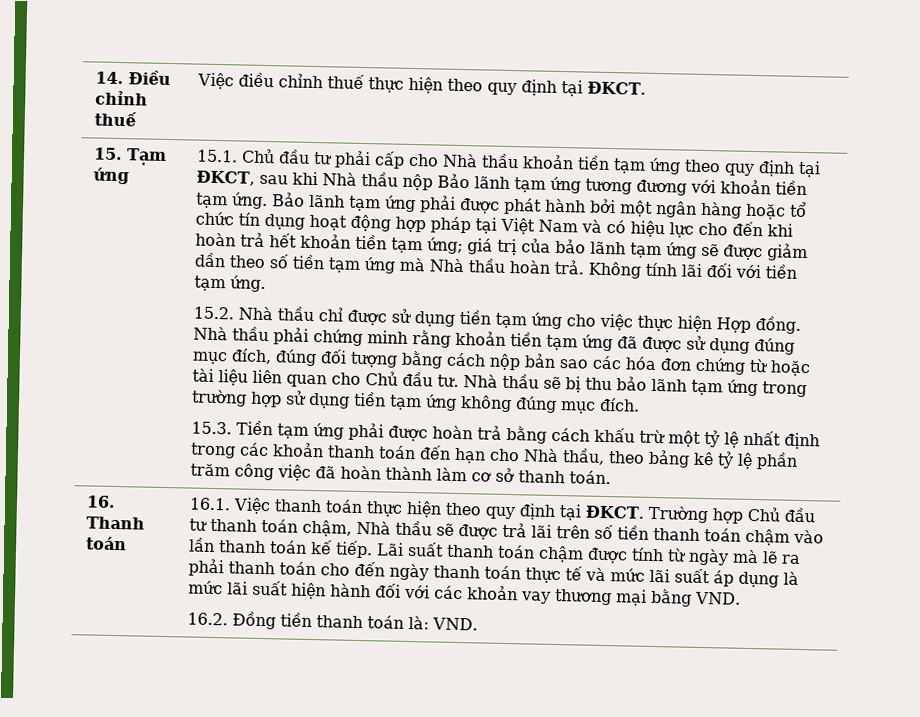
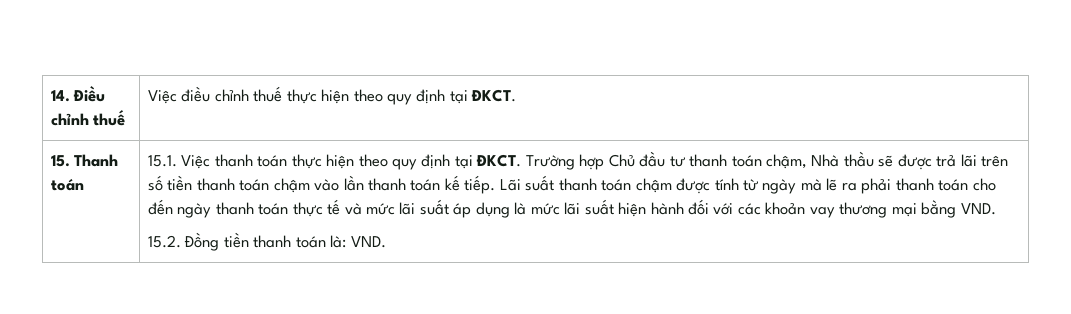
[125,148,167,166] [92,167,129,185] [195,148,821,178] [195,170,807,196] [195,192,807,220] [194,211,793,238] [194,232,808,262] [193,252,797,279] [193,275,266,293] [192,306,801,334] [192,326,795,355] [191,348,811,377] [191,368,807,398] [190,389,640,414] [190,420,820,450] [189,442,798,470] [189,463,611,485] [85,495,116,508] Tạm ứng | 15.1. Chủ đầu tư phải cấp cho Nhà thầu khoản tiền tạm ứng theo quy định tại ĐKCT, sau khi Nhà thầu nộp Bảo lãnh tạm ứng tương đương với khoản tiền tạm ứng. Bảo lãnh tạm ứng phải được phát hành bởi một ngân hàng hoặc tổ chức tín dụng hoạt động hợp pháp tại Việt Nam và có hiệu lực cho đến khi hoàn trả hết khoản tiền tạm ứng; giá trị của bảo lãnh tạm ứng sẽ được giảm dần theo số tiền tạm ứng mà Nhà thầu hoàn trả. Không tính lãi đối với tiền tạm ứng. // 15.2. Nhà thầu chỉ được sử dụng tiền tạm ứng cho việc thực hiện Hợp đồng. Nhà thầu phải chứng minh rằng khoản tiền tạm ứng đã được sử dụng đúng mục đích, đúng đối tượng bằng cách nộp bản sao các hóa đơn chứng từ hoặc tài liệu liên quan cho Chủ đầu tư. Nhà thầu sẽ bị thu bảo lãnh tạm ứng trong trường hợp sử dụng tiền tạm ứng không đúng mục đích. // 15.3. Tiền tạm ứng phải được hoàn trả bằng cách khấu trừ một tỷ lệ nhất định trong các khoản thanh toán đến hạn cho Nhà thầu, theo bảng kê tỷ lệ phần trăm công việc đã hoàn thành làm cơ sở thanh toán. // 16. -> (70, 161) none
[188,497,231,511] 16.1. -> [147,155,177,167] 15.1.
[186,612,228,626] 16.2. -> [147,235,181,248] 15.2.

